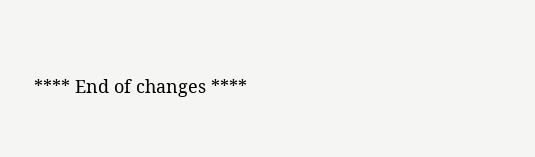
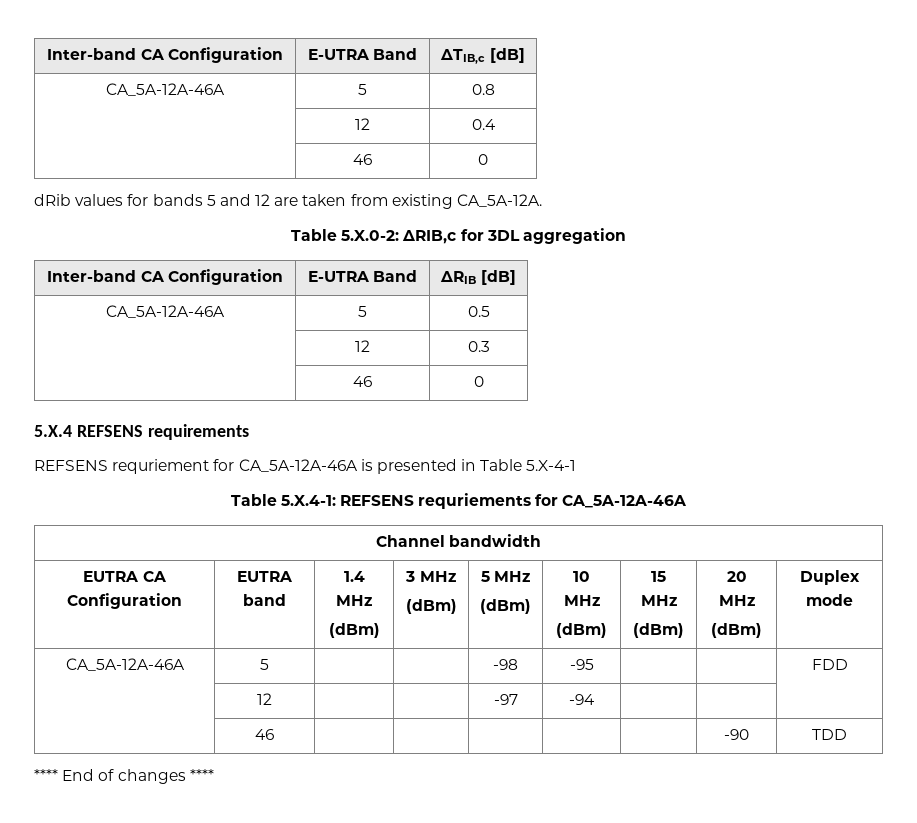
(34, 86) none -> [47,47,283,63] [307,48,418,60] [440,48,525,64] [106,83,225,96] [358,84,367,95] [471,84,495,95] [355,118,370,130] [471,119,496,130] [353,154,372,165] [478,154,488,165] [34,194,543,209] [291,228,626,244] [47,269,283,285] [307,270,418,282] [440,270,516,285] [106,305,225,318] [358,306,367,317] [467,306,490,317] [355,340,370,352] [467,341,490,352] [353,376,372,387] [473,376,484,387] [34,424,249,440] [34,459,577,474] [230,493,688,509] [375,534,542,547] [83,571,167,582] [67,593,182,609] [237,571,293,582] [243,594,286,606] [343,571,365,582] [336,595,372,606] [328,623,380,638] [405,571,456,582] [405,599,457,614] [480,571,531,582] [480,599,531,614] [573,571,590,582] [563,595,600,606] [556,623,607,638] [651,571,666,582] [640,595,677,606] [633,623,684,638] [726,571,747,582] [718,595,755,606] [711,623,762,638] [800,570,860,585] [806,594,853,606] [65,658,185,671] [260,659,269,670] [493,659,518,670] [569,659,594,670] [811,659,848,670] [257,693,272,705] [493,694,518,705] [569,694,595,705] [255,729,274,740] [724,729,749,740] [812,729,847,740] Inter-band CA Configuration | E-UTRA Band | ΔTIB,c [dB] // CA_5A-12A-46A | 5 | 0.8 // | 12 | 0.4 // | 46 | 0 // dRib values for bands 5 and 12 are taken from existing CA_5A-12A. // Table 5.X.0-2: ΔRIB,c for 3DL aggregation // Inter-band CA Configuration | E-UTRA Band | ΔRIB [dB] // CA_5A-12A-46A | 5 | 0.5 // | 12 | 0.3 // | 46 | 0 // 5.X.4 REFSENS requirements // REFSENS requriement for CA_5A-12A-46A is presented in Table 5.X-4-1 // Table 5.X.4-1: REFSENS requriements for CA_5A-12A-46A // Channel bandwidth // EUTRA CA Configuration | EUTRA band | 1.4 MHz // (dBm) | 3 MHz // (dBm) | 5 MHz // (dBm) | 10 MHz // (dBm) | 15 MHz // (dBm) | 20 MHz // (dBm) | Duplex mode // CA_5A-12A-46A | 5 | | | -98 | -95 | | | FDD // | 12 | | | -97 | -94 | | | // | 46 | | | | | | -90 | TDD //

